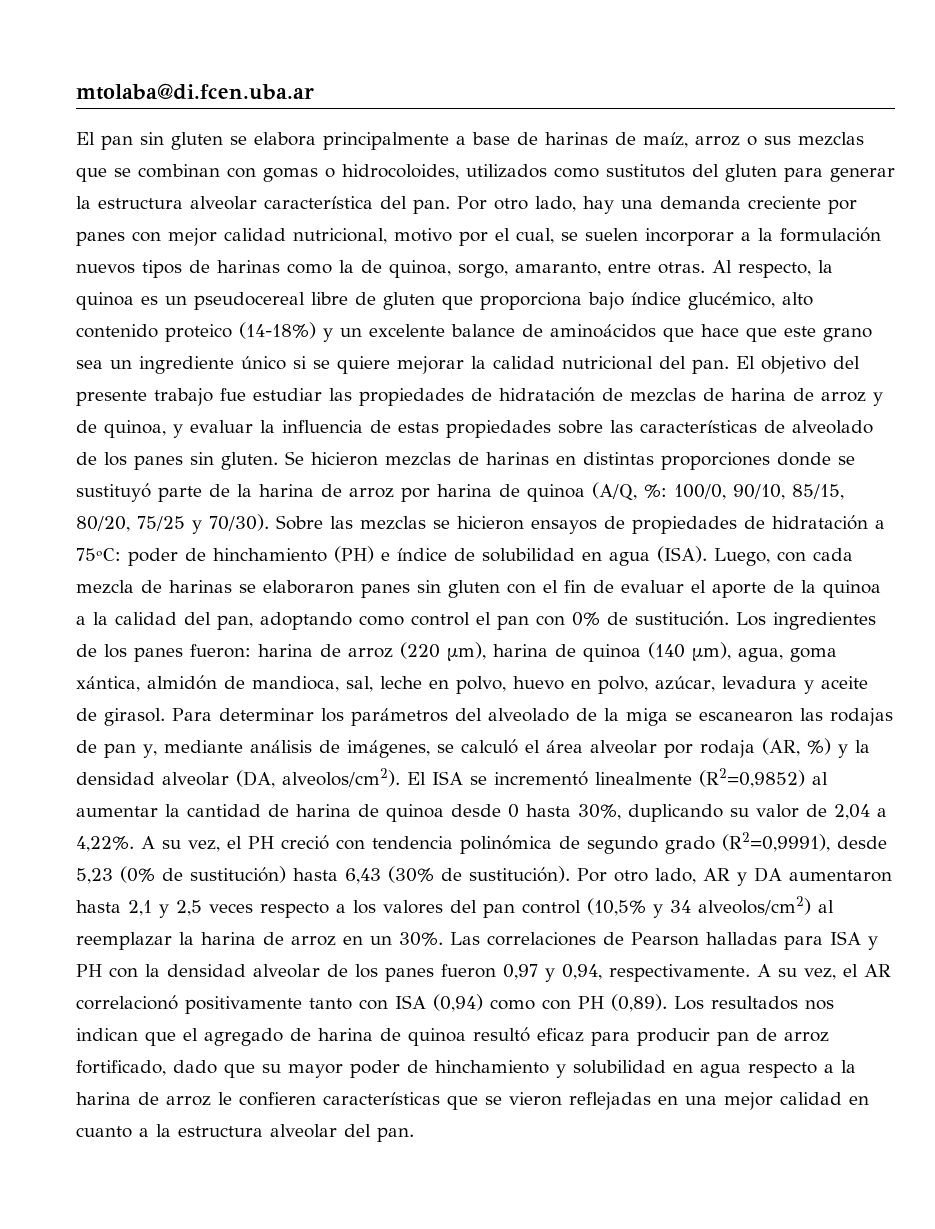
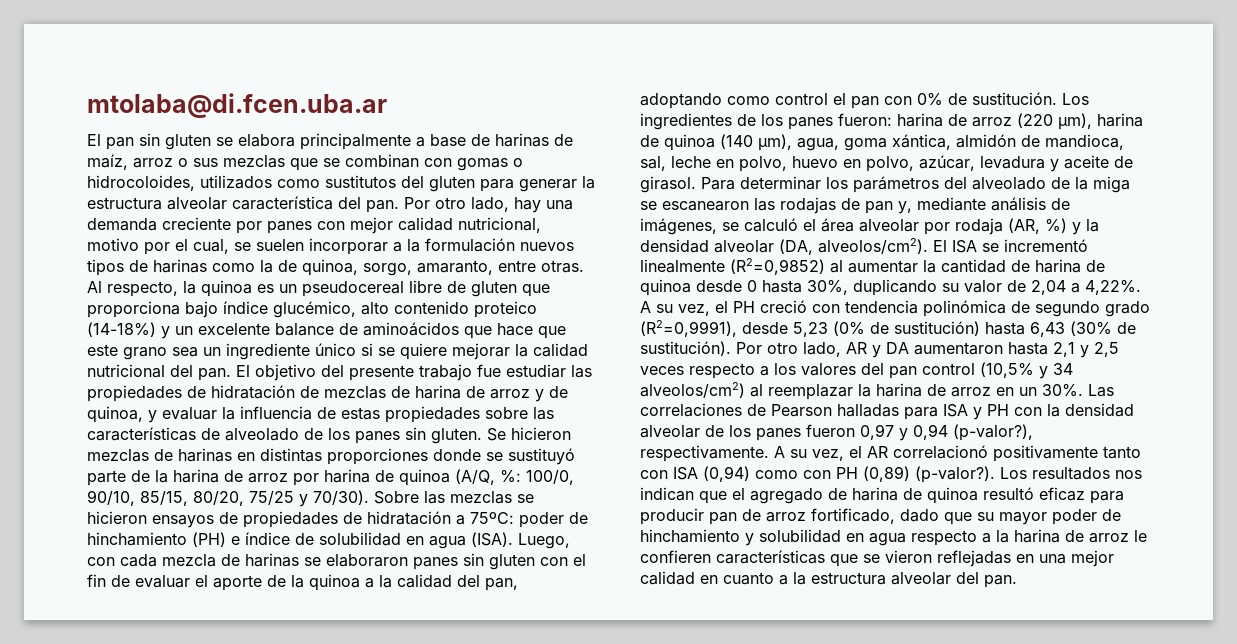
[562,964,602,980] 0,94, -> [913,424,1033,441] 0,94 (p-valor?),
[611,994,667,1012] (0,89). -> [863,466,995,483] (0,89) (p-valor?).

